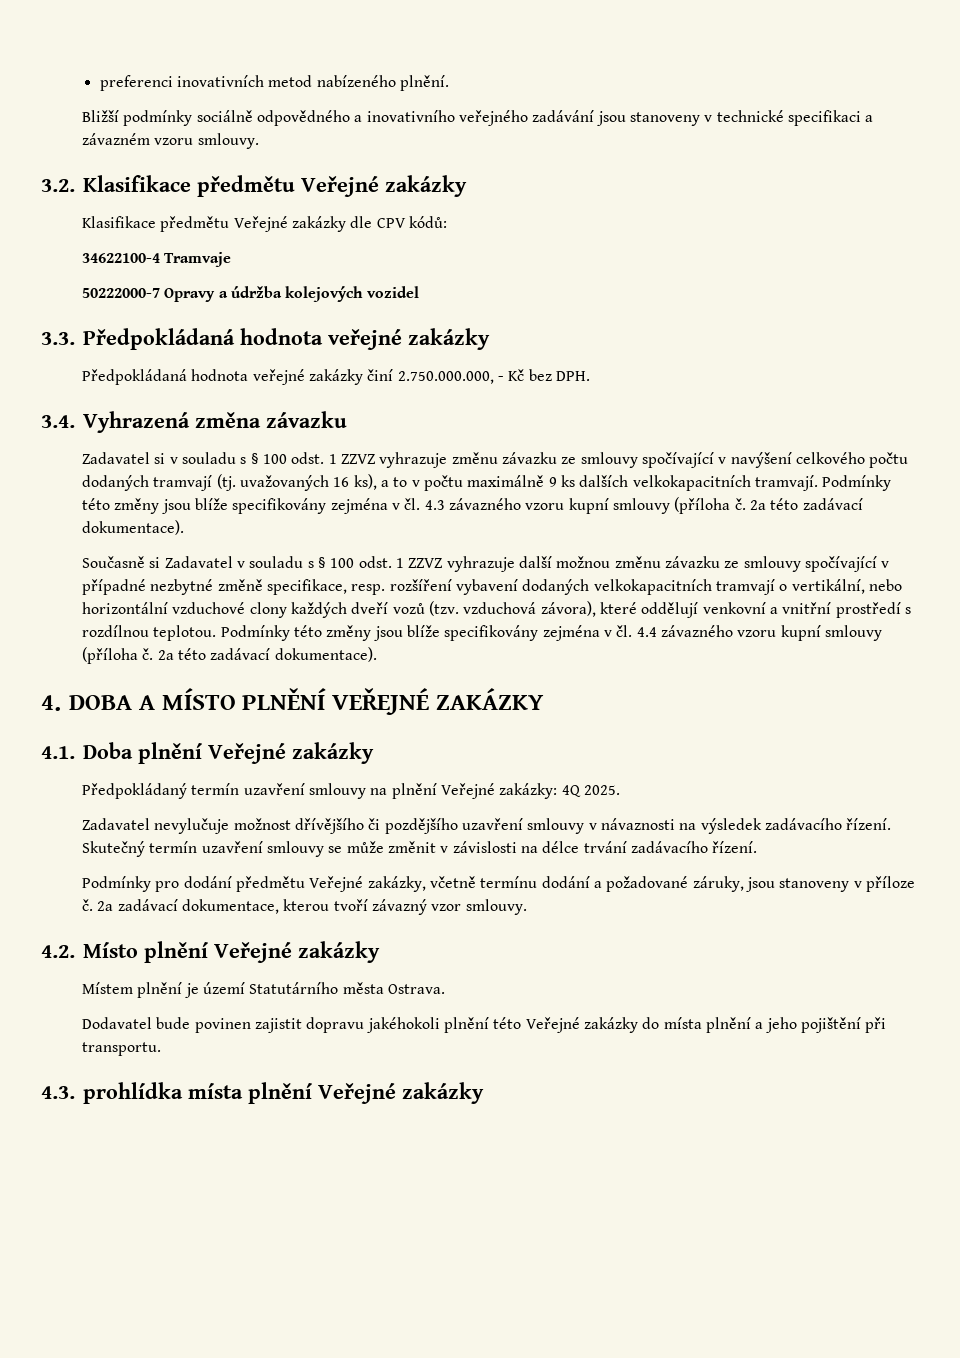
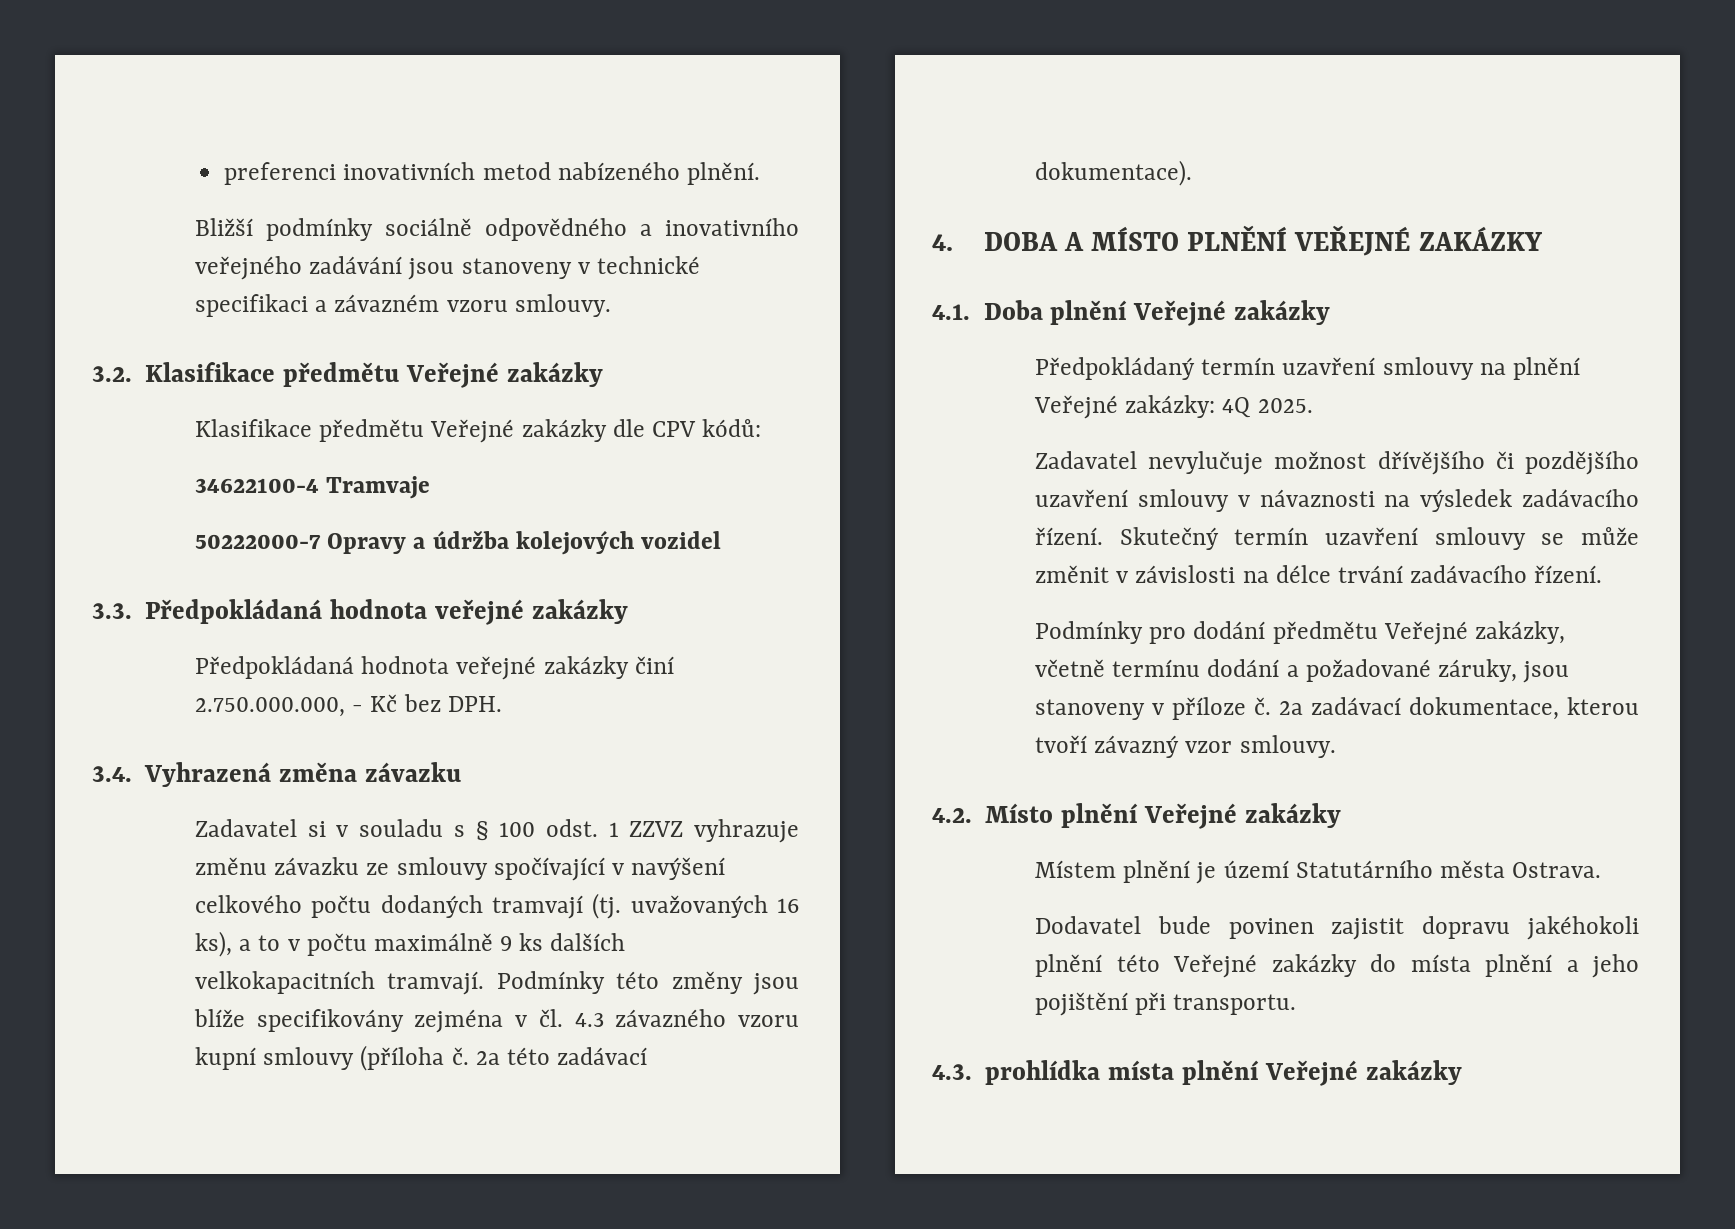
[82,556,890,572] [82,579,902,595] [82,601,911,618] [82,625,882,641] [82,647,377,664] // Současně si Zadavatel v souladu s § 100 odst. 1 ZZVZ vyhrazuje další možnou změnu závazku ze smlouvy spočívající v případné nezbytné změně specifikace, resp. rozšíření vybavení dodaných velkokapacitních tramvají o vertikální, nebo horizontální vzduchové clony každých dveří vozů (tzv. vzduchová závora), které oddělují venkovní a vnitřní prostředí s rozdílnou teplotou. Podmínky této změny jsou blíže specifikovány zejména v čl. 4.4 závazného vzoru kupní smlouvy (příloha č. 2a této zadávací dokumentace). -> (1193, 173) none

